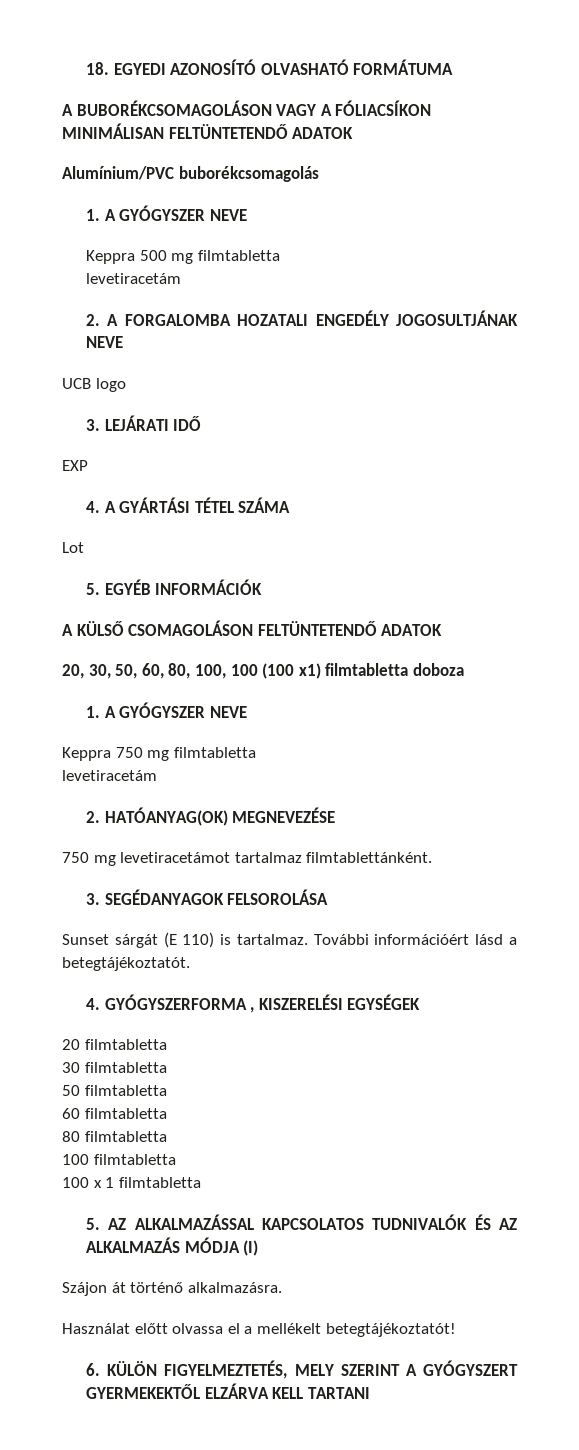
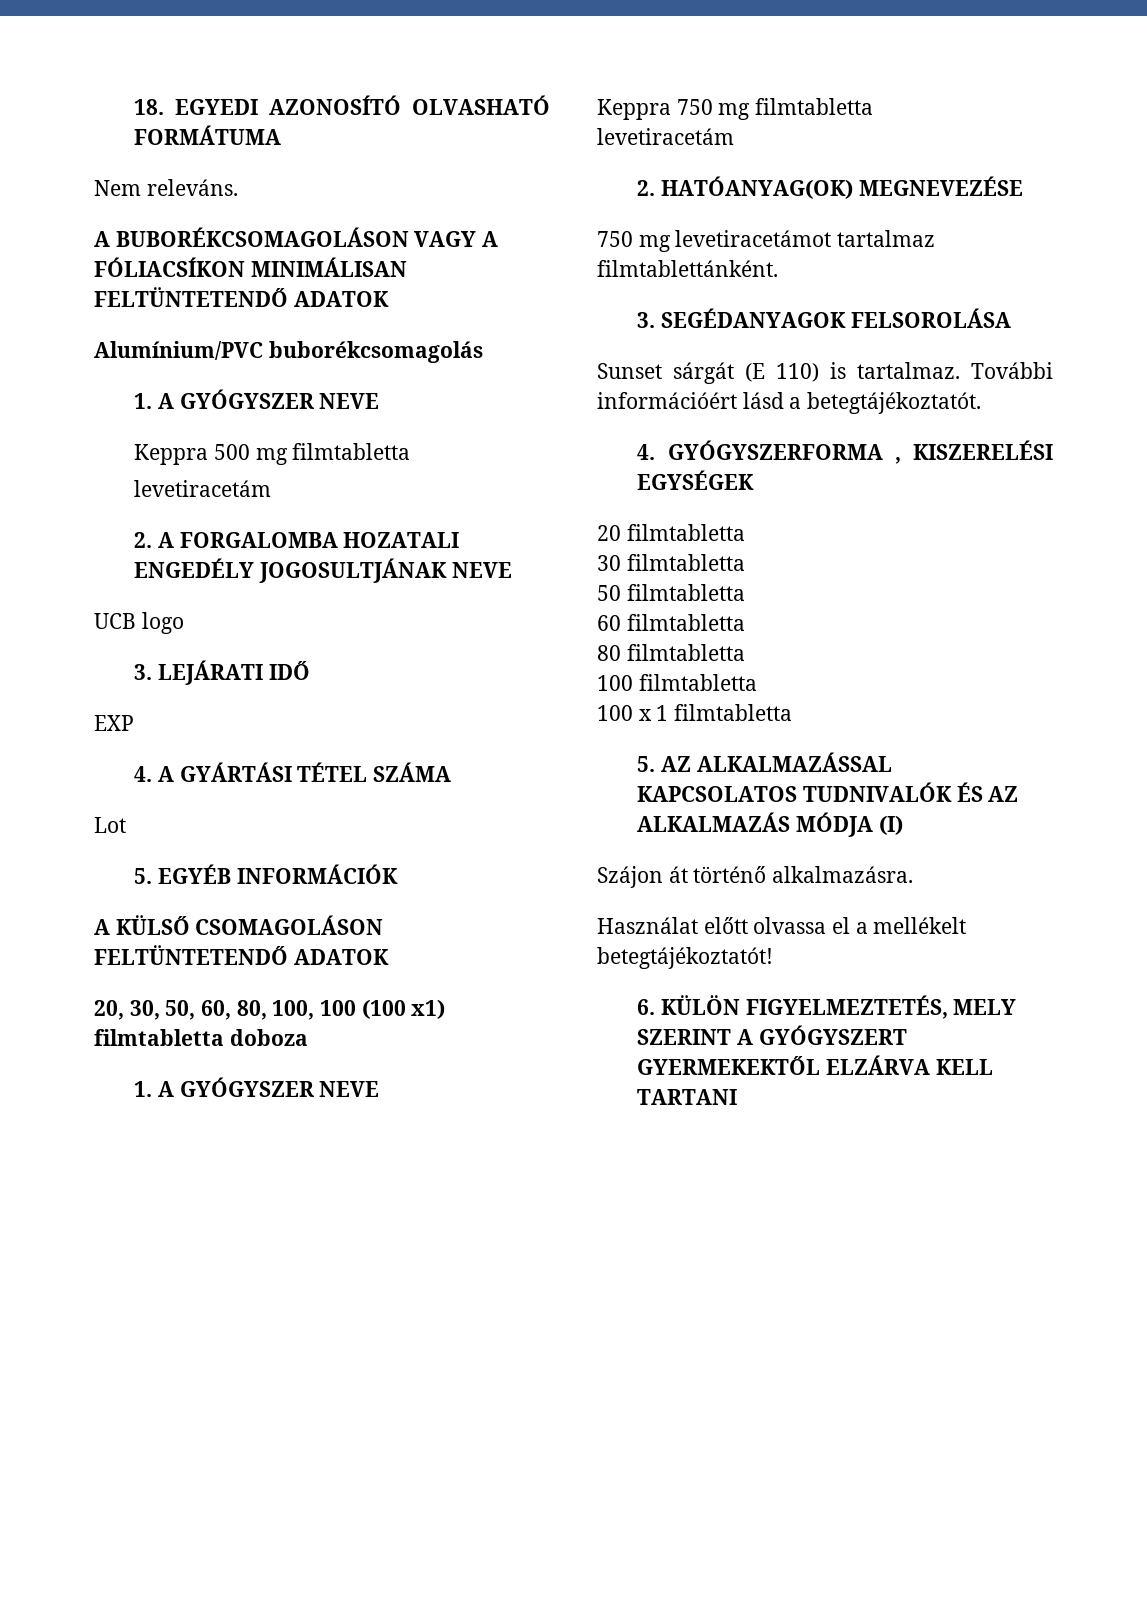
(454, 67) none -> [94,179,238,196] // Nem releváns.

